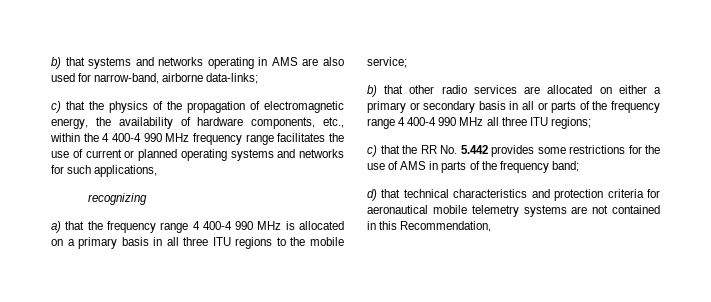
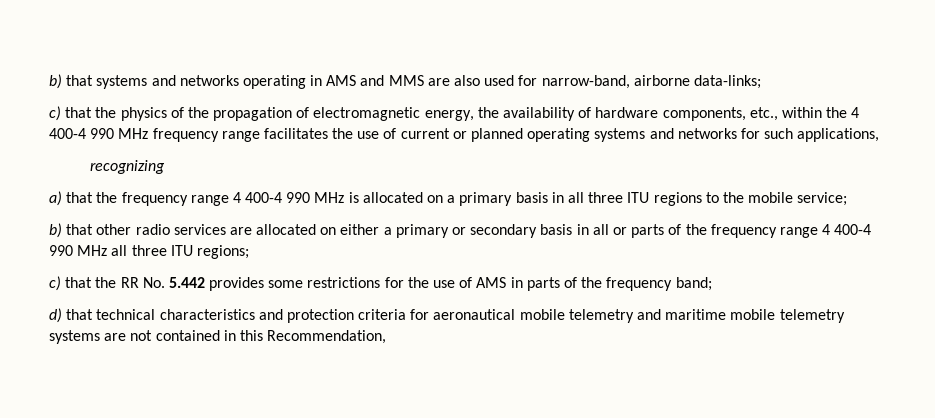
(298, 61) none -> [360,75,424,86] and MMS
(519, 211) none -> [637,309,845,323] and maritime mobile telemetry

